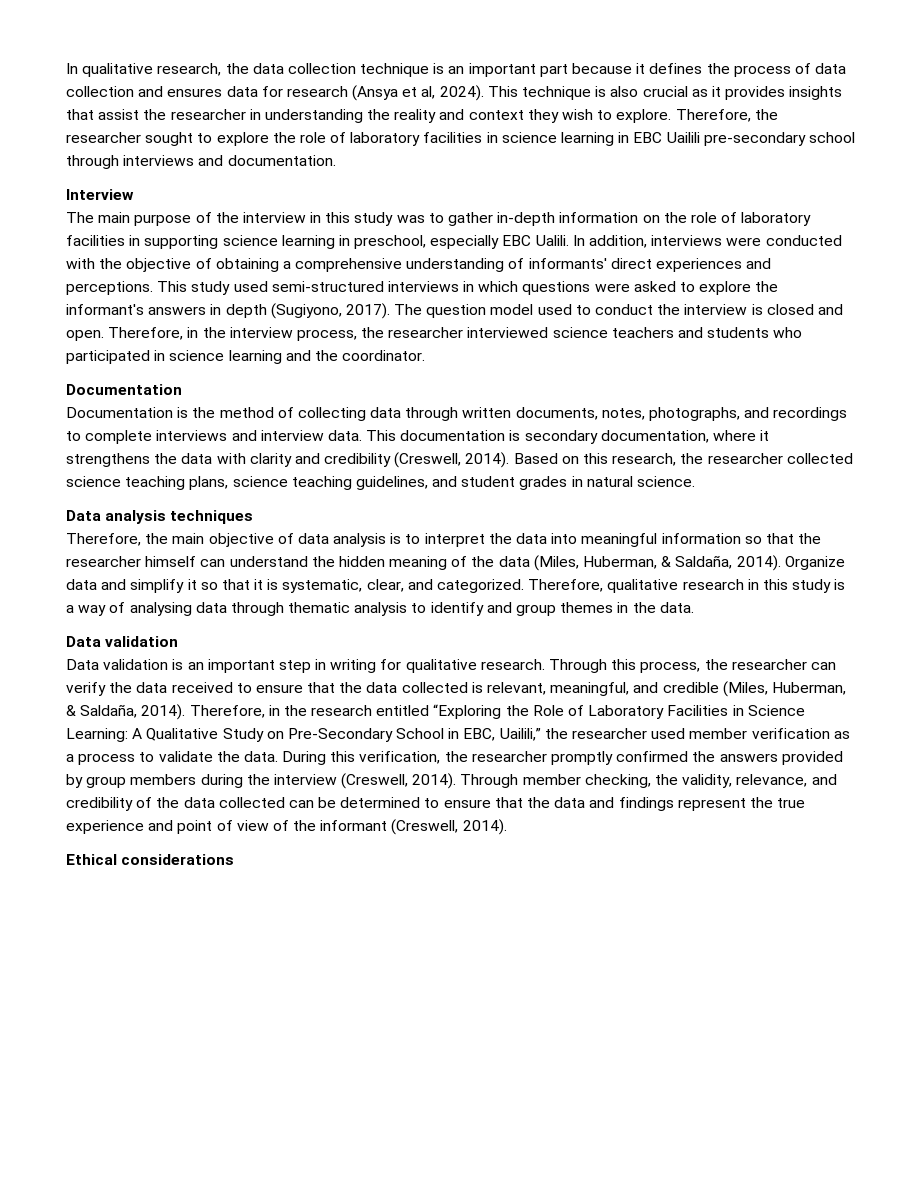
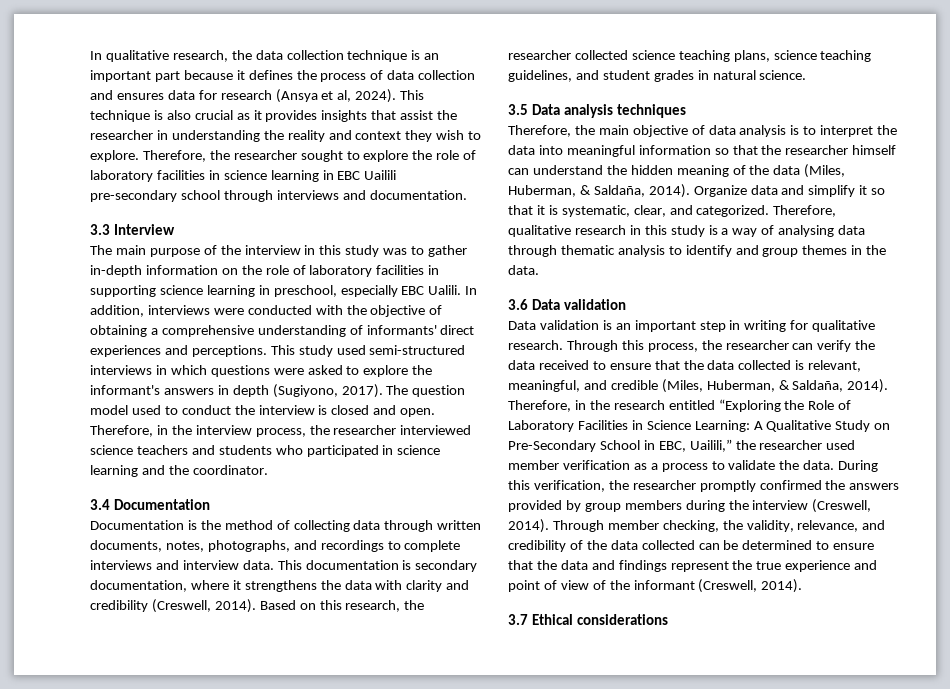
(336, 160) none -> [90,224,110,235] 3.3
(426, 355) none -> [90,499,110,510] 3.4
(696, 481) none -> [508,104,528,115] 3.5
(694, 607) none -> [508,299,528,310] 3.6
(507, 827) none -> [508,614,528,625] 3.7

